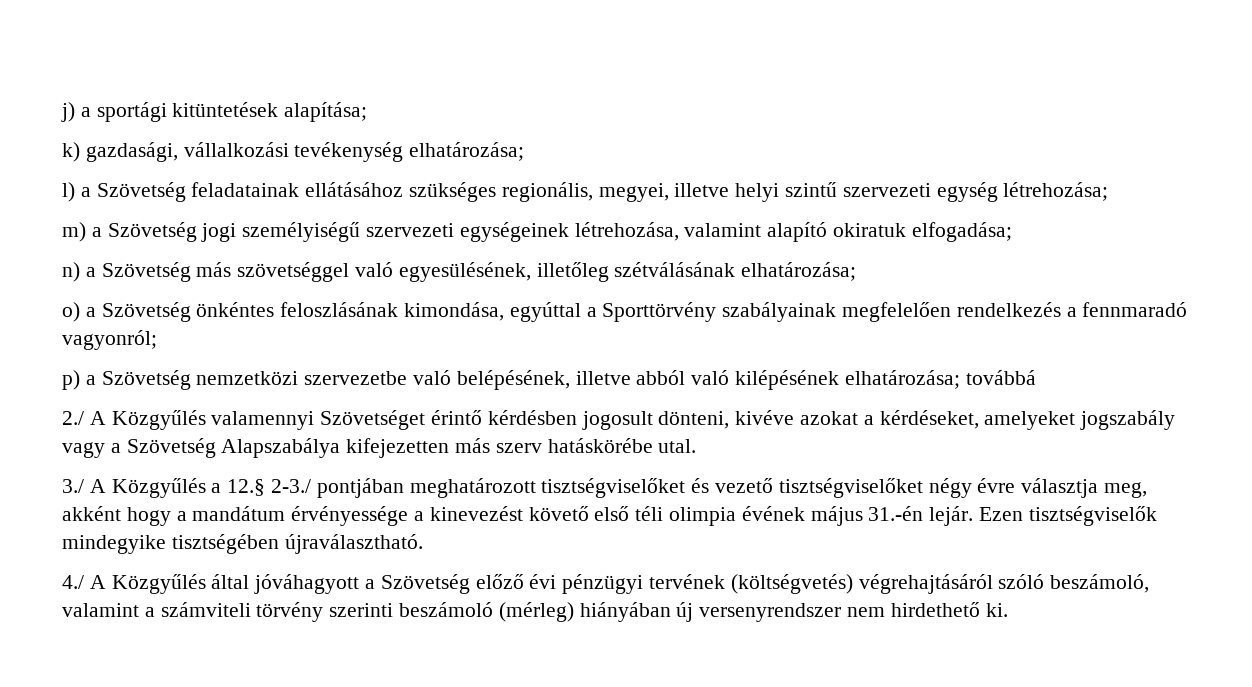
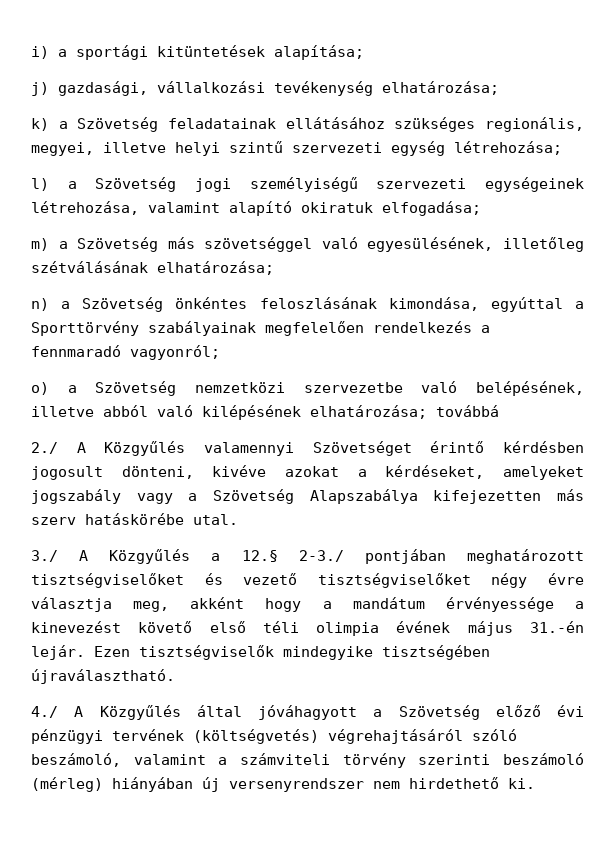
[61,102,75,122] j) -> [31,46,49,59] i)
[62,142,80,162] k) -> [31,82,49,96] j)
[62,182,75,202] l) -> [31,118,49,131] k)
[62,222,86,242] m) -> [31,178,49,191] l)
[62,262,80,282] n) -> [31,238,49,251] m)
[62,302,80,322] o) -> [31,298,49,311] n)
[62,370,80,390] p) -> [31,382,49,395] o)

